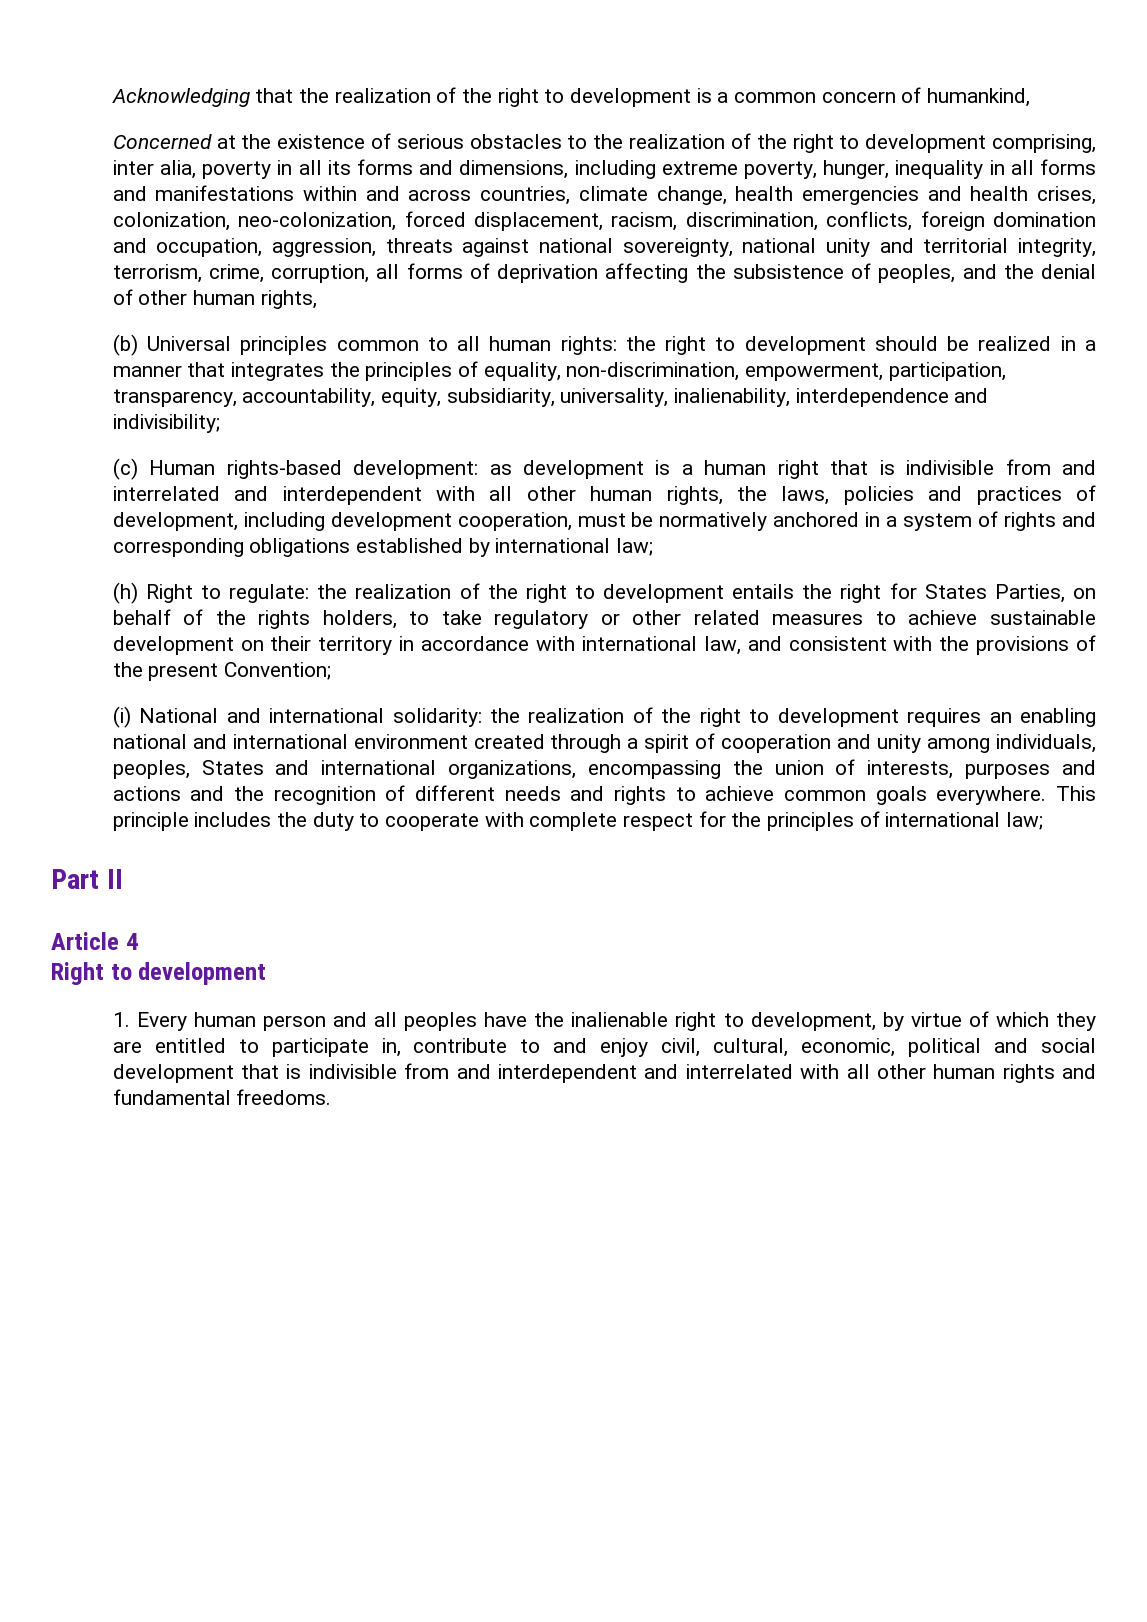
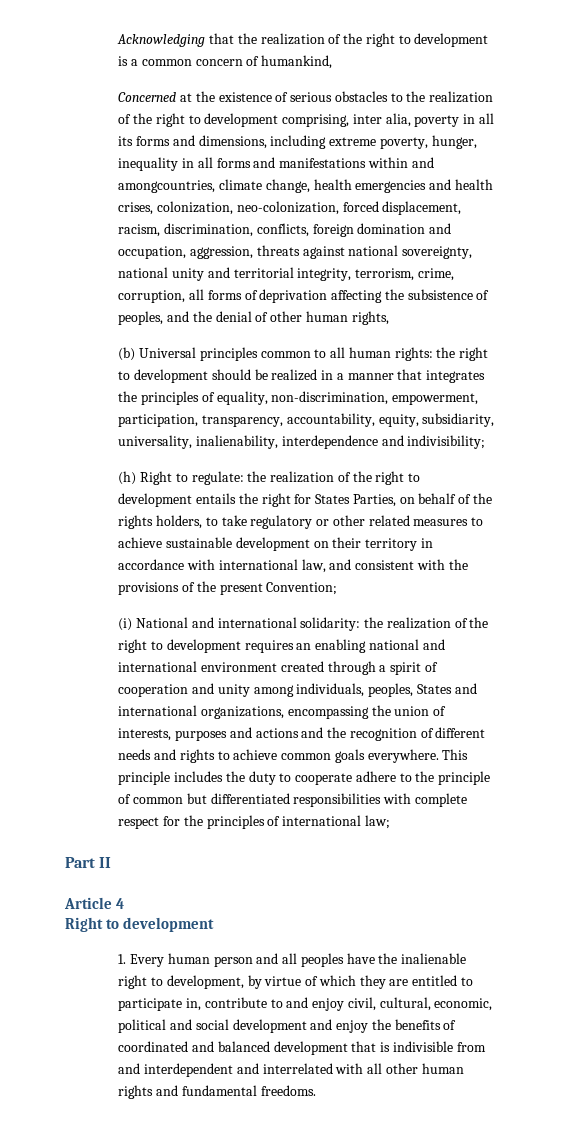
[408,186,571,205] across countries, -> [118,180,216,193] amongcountries,
[112,458,1096,480] [112,485,1096,505] [112,511,1096,531] [112,538,654,557] // (c) Human rights-based development: as development is a human right that is indivisible from and interrelated and interdependent with all other human rights, the laws, policies and practices of development, including development cooperation, must be normatively anchored in a system of rights and corresponding obligations established by international law; -> (486, 442) none
(480, 822) none -> [355,771,491,785] [118,793,382,807] adhere to the principle of common but differentiated responsibilities
(234, 1073) none -> [310,1019,457,1033] [118,1041,348,1055] and enjoy the benefits of coordinated and balanced development

